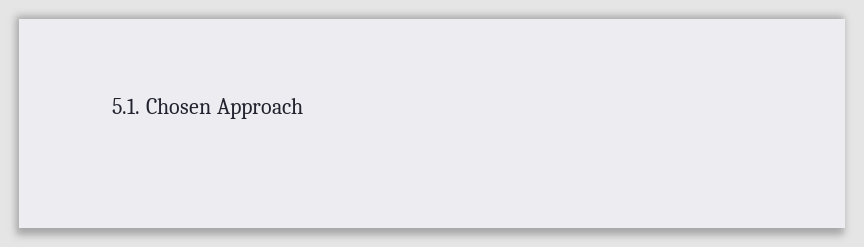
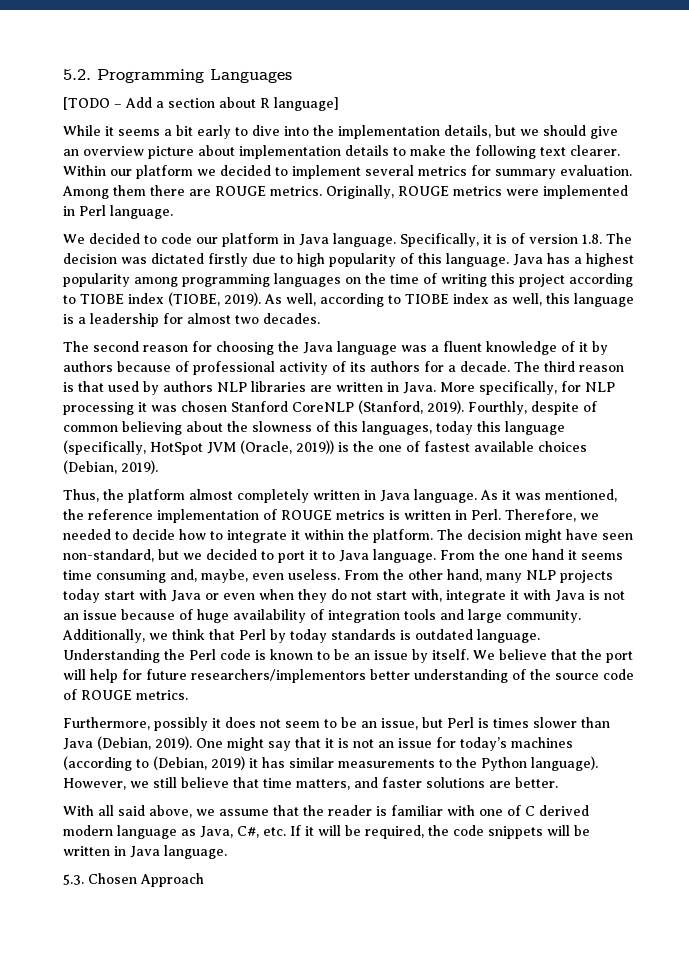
[112,98,140,114] 5.1. -> [63,69,292,83] [63,97,339,111] [63,125,618,139] [63,145,620,159] [63,165,632,179] [62,185,628,199] [63,205,173,219] [63,233,632,247] [63,253,634,267] [63,273,633,287] [63,292,634,307] [63,313,320,327] [63,341,608,355] [63,361,624,375] [63,381,615,395] [63,400,597,415] [63,421,565,435] [63,440,587,455] [63,460,158,474] [63,489,617,503] [63,509,599,523] [63,529,633,543] [63,549,623,563] [63,569,613,583] [63,589,625,603] [63,609,581,623] [62,629,540,643] [63,649,633,663] [63,669,634,683] [63,689,188,700] [63,717,610,731] [63,736,573,751] [63,756,598,771] [63,777,558,790] [63,805,589,818] [63,825,590,839] [63,845,227,859] [63,874,84,885] 5.2. Programming Languages // [TODO – Add a section about R language] // While it seems a bit early to dive into the implementation details, but we should give an overview picture about implementation details to make the following text clearer. Within our platform we decided to implement several metrics for summary evaluation. Among them there are ROUGE metrics. Originally, ROUGE metrics were implemented in Perl language. // We decided to code our platform in Java language. Specifically, it is of version 1.8. The decision was dictated firstly due to high popularity of this language. Java has a highest popularity among programming languages on the time of writing this project according to TIOBE index (TIOBE, 2019). As well, according to TIOBE index as well, this language is a leadership for almost two decades. // The second reason for choosing the Java language was a fluent knowledge of it by authors because of professional activity of its authors for a decade. The third reason is that used by authors NLP libraries are written in Java. More specifically, for NLP processing it was chosen Stanford CoreNLP (Stanford, 2019). Fourthly, despite of common believing about the slowness of this languages, today this language (specifically, HotSpot JVM (Oracle, 2019)) is the one of fastest available choices (Debian, 2019). // Thus, the platform almost completely written in Java language. As it was mentioned, the reference implementation of ROUGE metrics is written in Perl. Therefore, we needed to decide how to integrate it within the platform. The decision might have seen non-standard, but we decided to port it to Java language. From the one hand it seems time consuming and, maybe, even useless. From the other hand, many NLP projects today start with Java or even when they do not start with, integrate it with Java is not an issue because of huge availability of integration tools and large community. Additionally, we think that Perl by today standards is outdated language. Understanding the Perl code is known to be an issue by itself. We believe that the port will help for future researchers/implementors better understanding of the source code of ROUGE metrics. // Furthermore, possibly it does not seem to be an issue, but Perl is times slower than Java (Debian, 2019). One might say that it is not an issue for today’s machines (according to (Debian, 2019) it has similar measurements to the Python language). However, we still believe that time matters, and faster solutions are better. // With all said above, we assume that the reader is familiar with one of C derived modern language as Java, C#, etc. If it will be required, the code snippets will be written in Java language. // 5.3.

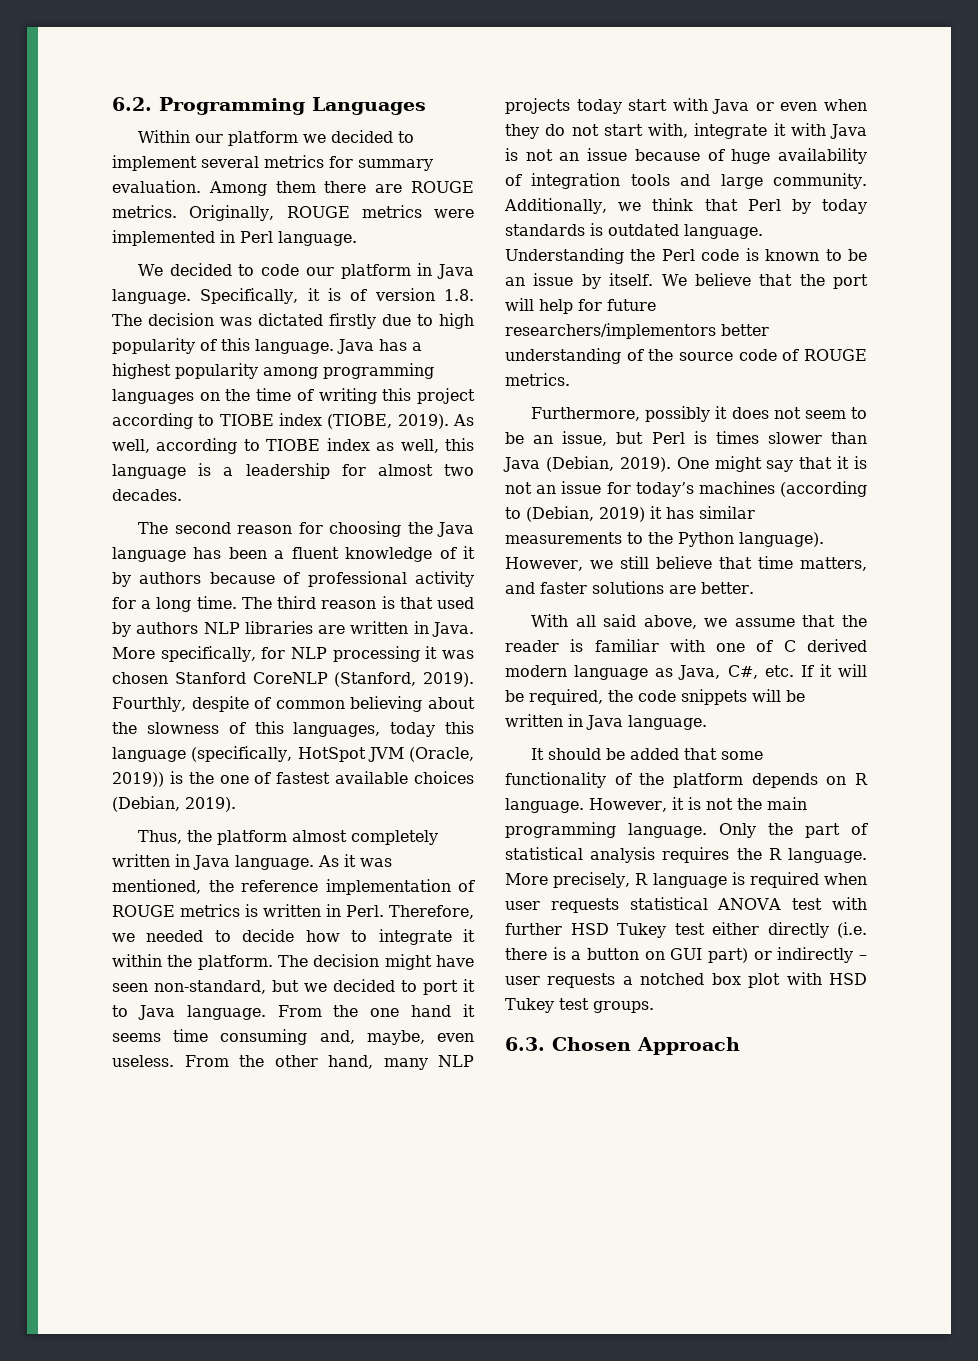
[63,69,91,80] 5.2. -> [112,97,152,111] 6.2.
[63,97,339,111] [63,125,618,139] [63,145,620,159] [TODO – Add a section about R language] // While it seems a bit early to dive into the implementation details, but we should give an overview picture about implementation details to make the following text clearer. -> (426, 106) none
[401,345,427,352] was -> [193,547,267,559] has been
[332,361,510,372] of its authors for a decade. -> [112,596,237,612] for a long time.
[63,874,84,885] 5.3. -> [531,748,764,760] [505,772,868,788] [505,797,807,813] [505,822,868,838] [505,847,867,863] [505,872,867,888] [505,897,867,913] [505,922,867,938] [505,947,867,963] [505,972,867,988] [505,998,654,1013] [505,1037,545,1051] It should be added that some functionality of the platform depends on R language. However, it is not the main programming language. Only the part of statistical analysis requires the R language. More precisely, R language is required when user requests statistical ANOVA test with further HSD Tukey test either directly (i.e. there is a button on GUI part) or indirectly – user requests a notched box plot with HSD Tukey test groups. // 6.3.

